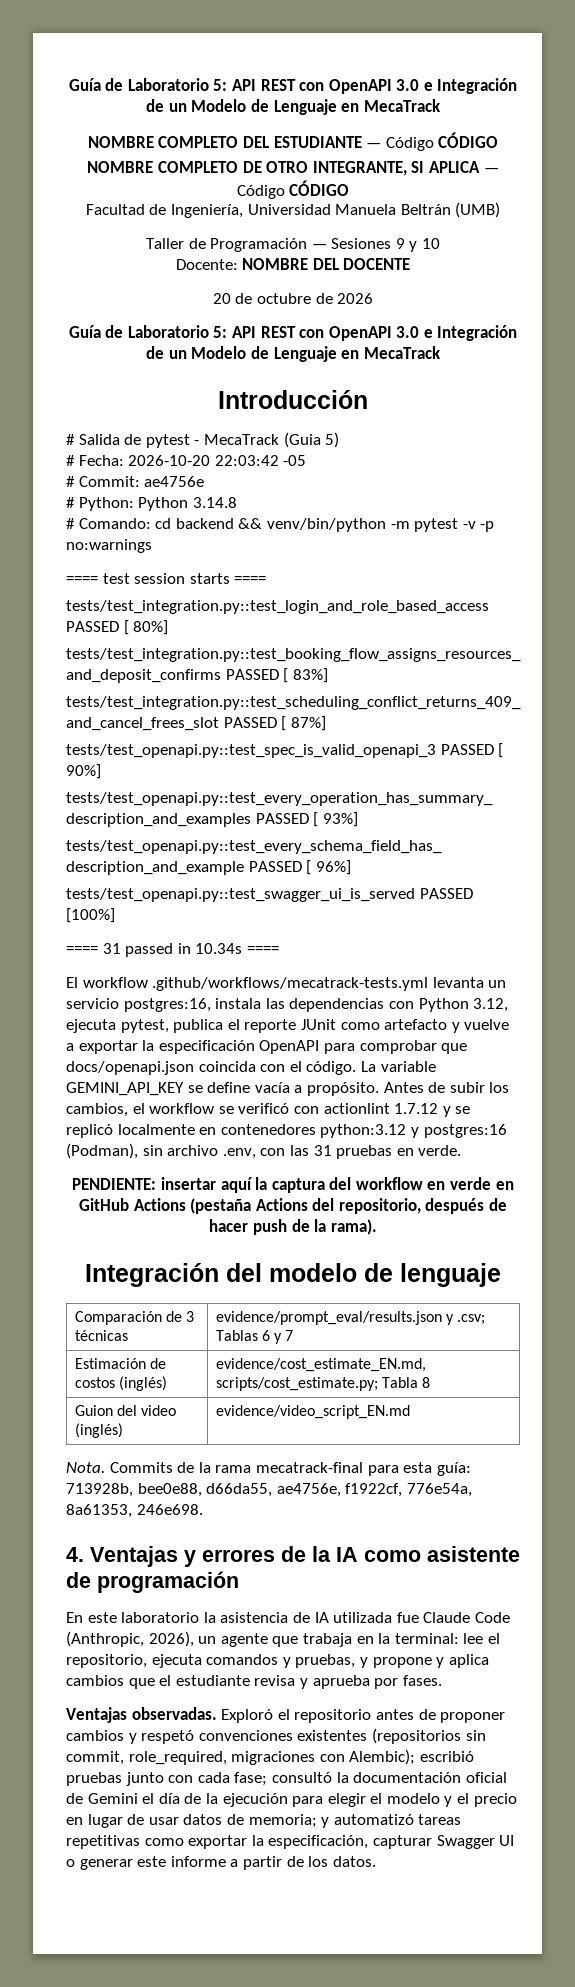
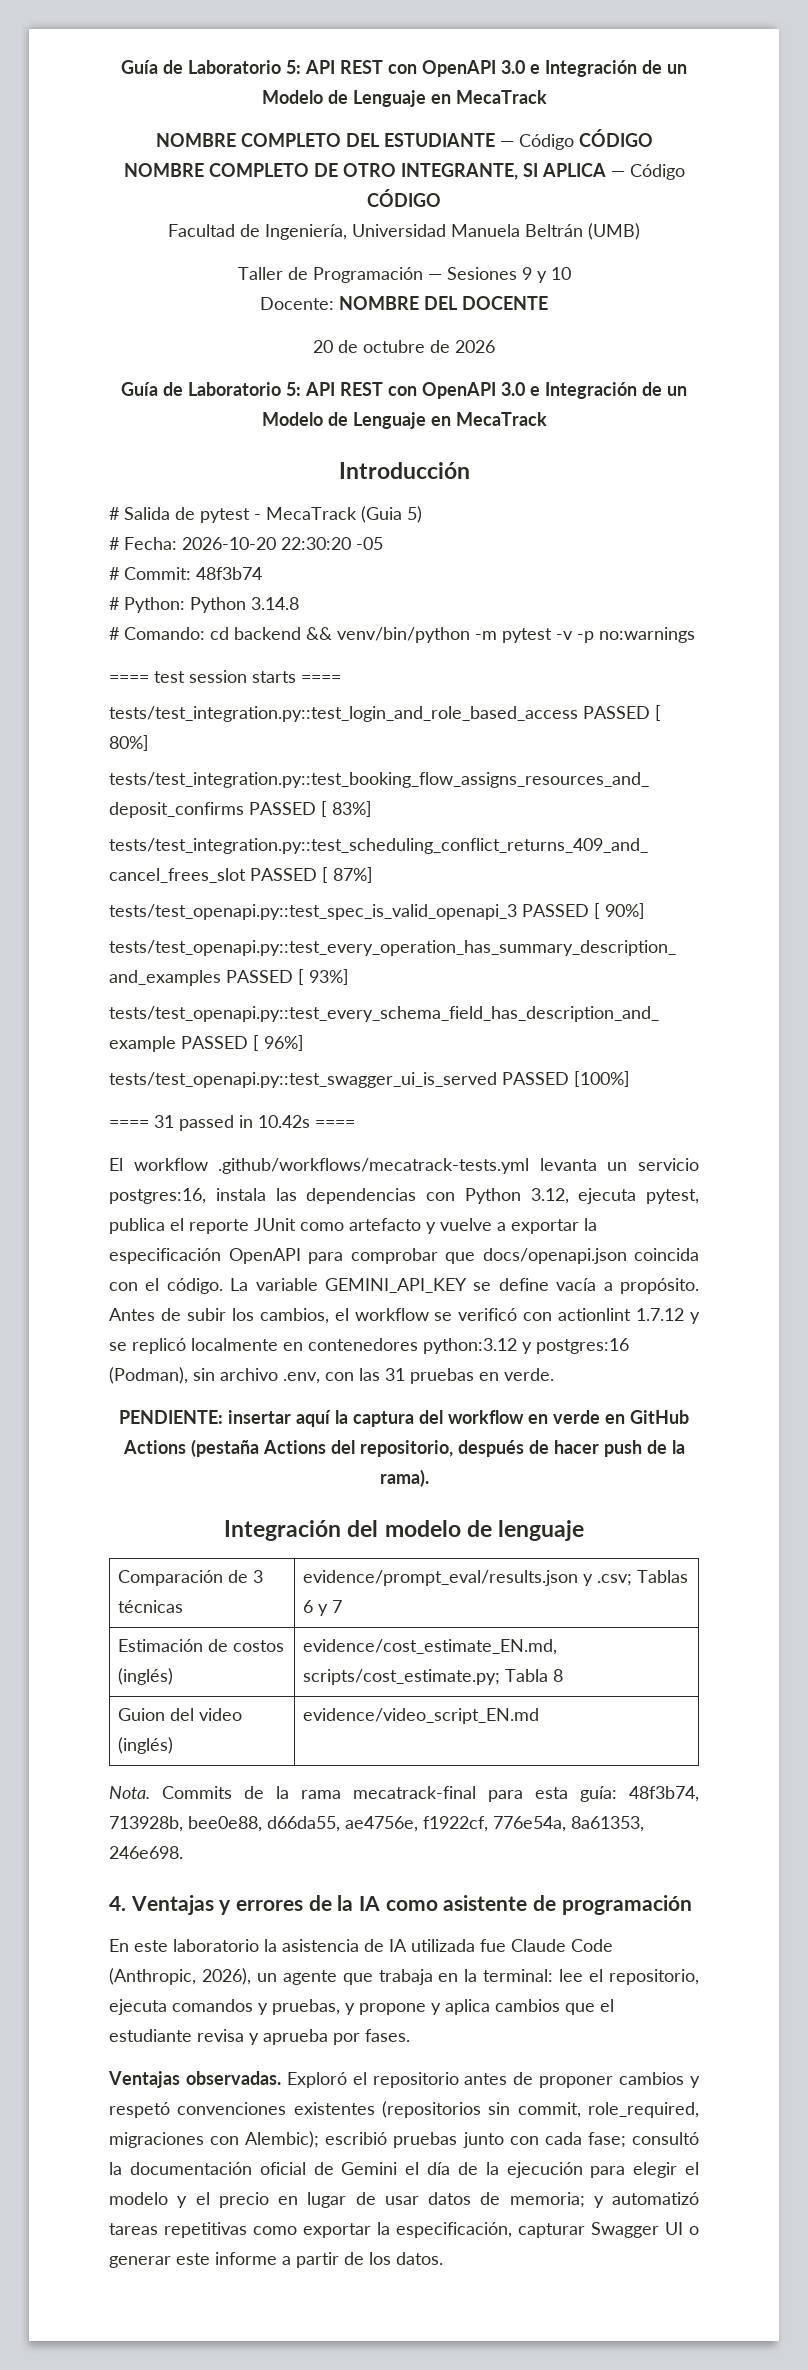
[214,455,279,466] 22:03:42 -> [281,537,351,550] 22:30:20
[144,476,205,487] ae4756e -> [196,567,262,580] 48f3b74
[195,943,243,954] 10.34s -> [258,1115,310,1128] 10.42s
(471, 1469) none -> [629,1786,699,1802] 48f3b74,

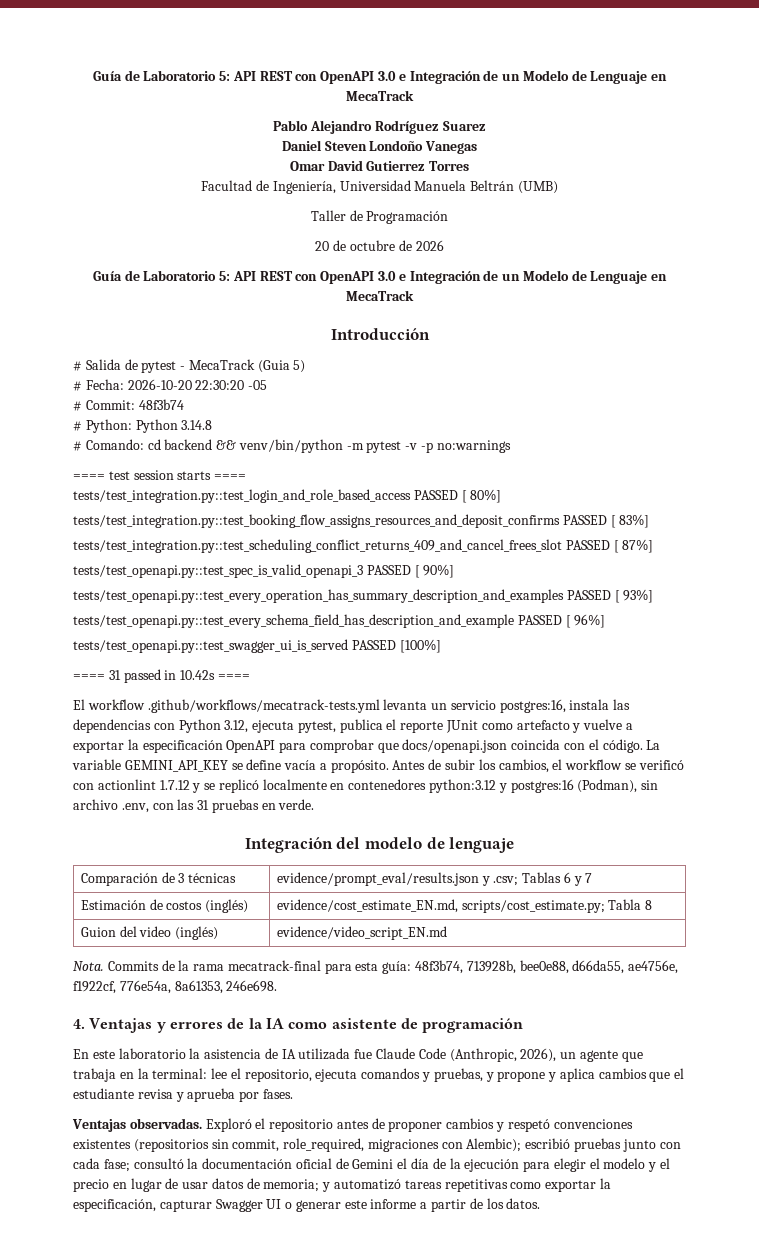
[155,129,653,150] [123,163,685,180] [367,189,441,207] NOMBRE COMPLETO DEL ESTUDIANTE — Código CÓDIGO // NOMBRE COMPLETO DE OTRO INTEGRANTE, SI APLICA — Código CÓDIGO -> [273,120,486,134] [281,140,478,154] [289,160,470,171] Pablo Alejandro Rodríguez Suarez // Daniel Steven Londoño Vanegas // Omar David Gutierrez Torres
[427,267,571,283] [260,296,548,310] — Sesiones 9 y 10 // Docente: NOMBRE DEL DOCENTE -> (449, 217) none
[119,1410,689,1427] [122,1439,685,1457] [379,1469,429,1487] // PENDIENTE: insertar aquí la captura del workflow en verde en GitHub Actions (pestaña Actions del repositorio, después de hacer push de la rama). -> (315, 804) none

